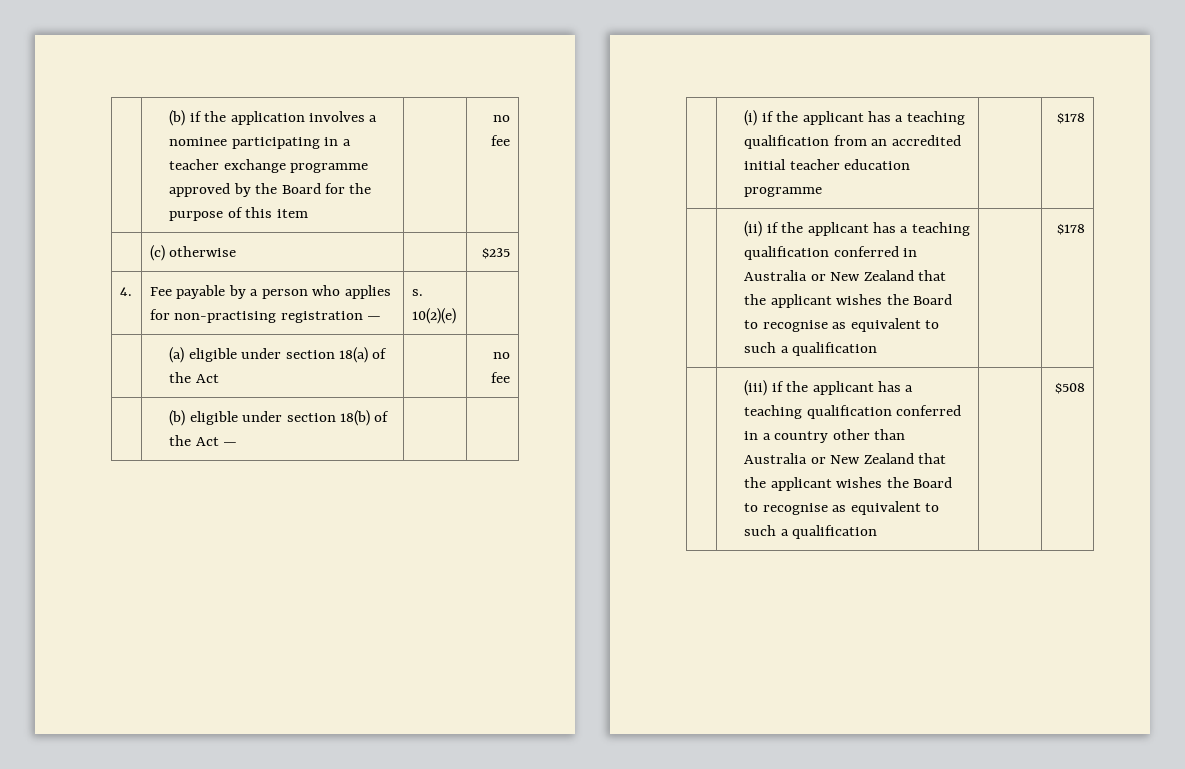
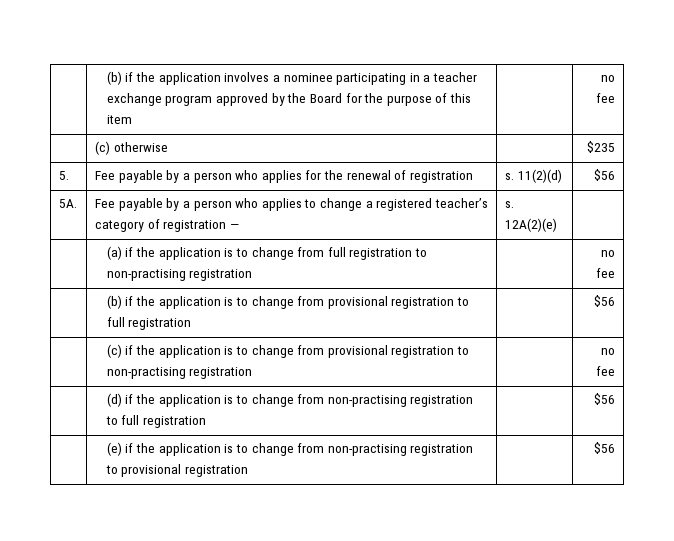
[290,163,369,173] programme -> [165,95,213,106] program
[119,287,132,296] 4. -> [58,171,69,180] 5.
[174,311,277,323] non-practising -> [324,170,474,183] [504,169,562,183] [594,169,616,181] [58,199,77,208] [94,198,489,211] [94,219,160,232] the renewal of registration | s. 11(2)(d) | $56 // 5A. | Fee payable by a person who applies to change a registered teacher’s category of
[411,308,456,324] 10(2)(e) -> [504,218,557,232] 12A(2)(e)
[188,347,388,363] [169,372,219,383] [493,352,511,359] [491,372,511,383] [169,410,390,426] [169,435,238,446] [744,110,965,126] [744,135,961,149] [744,159,911,170] [744,187,823,197] [1057,113,1086,124] [744,221,970,237] [744,246,918,260] [744,270,946,281] [744,294,952,308] [744,318,939,332] [744,342,878,356] [1057,224,1086,235] [744,380,914,396] [744,405,962,419] [744,429,905,443] [744,453,946,464] [744,477,952,491] [744,501,939,515] [744,525,878,539] [1055,383,1086,394] eligible under section 18(a) of the Act | | no fee // | (b) eligible under section 18(b) of the Act — | | // | (i) if the applicant has a teaching qualification from an accredited initial teacher education programme | | $178 // | (ii) if the applicant has a teaching qualification conferred in Australia or New Zealand that the applicant wishes the Board to recognise as equivalent to such a qualification | | $178 // | (iii) if the applicant has a teaching qualification conferred in a country other than Australia or New Zealand that the applicant wishes the Board to recognise as equivalent to such a qualification | | $508 -> [125,247,428,260] [106,269,253,281] [601,250,616,257] [596,268,616,278] [106,295,470,309] [106,317,192,330] [594,295,616,307] [106,344,470,358] [106,367,253,379] [601,348,616,355] [596,366,616,376] [106,393,474,407] [105,415,206,428] [594,393,616,405] [106,442,474,456] [105,464,248,477] [594,442,616,454] if the application is to change from full registration to non-practising registration | | no fee // | (b) if the application is to change from provisional registration to full registration | | $56 // | (c) if the application is to change from provisional registration to non-practising registration | | no fee // | (d) if the application is to change from non-practising registration to full registration | | $56 // | (e) if the application is to change from non-practising registration to provisional registration | | $56

